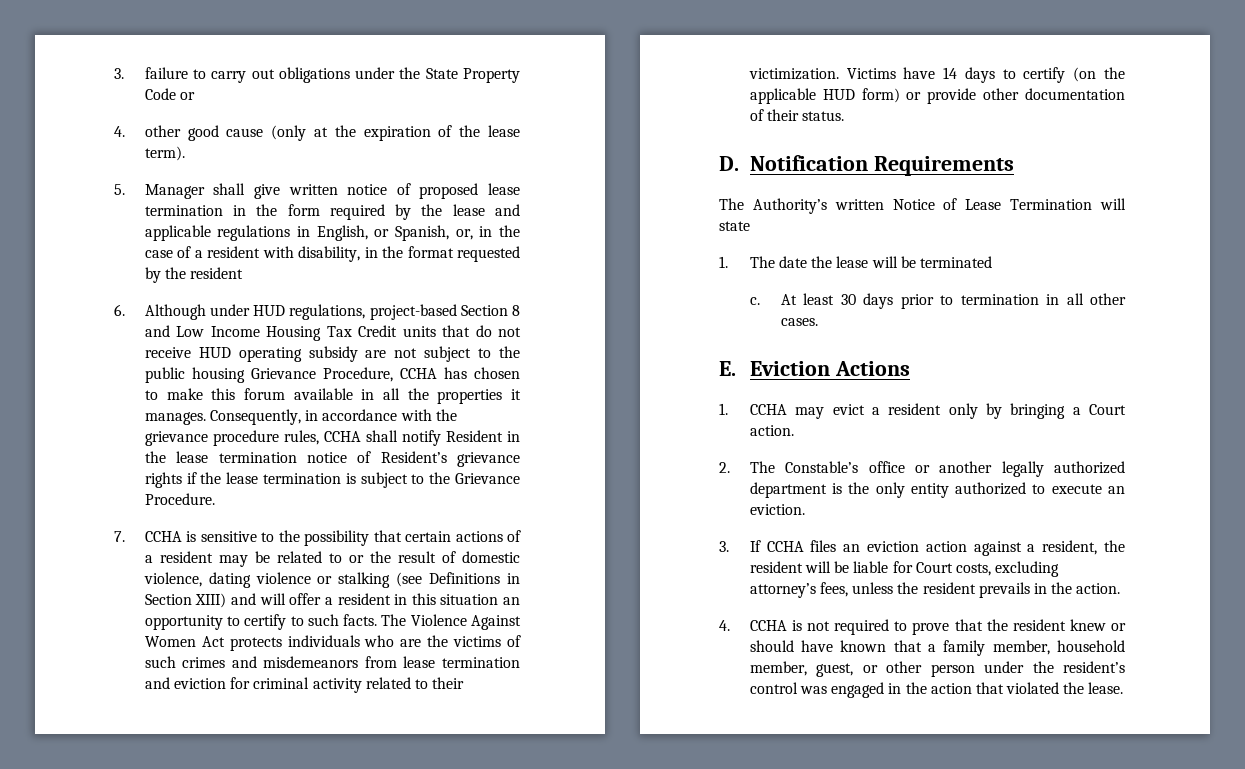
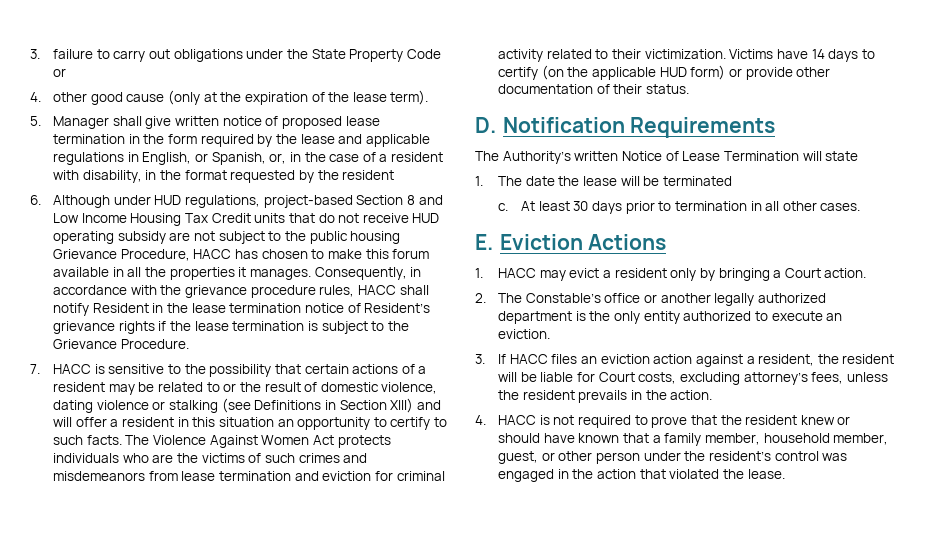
[399,368,437,379] CCHA -> [193,249,232,259] HACC
[323,431,361,442] CCHA -> [357,285,396,295] HACC
[144,531,182,542] CCHA -> [53,364,92,374] HACC
[749,404,787,415] CCHA -> [498,268,537,278] HACC
[766,541,804,552] CCHA -> [509,354,548,364] HACC
[749,620,787,631] CCHA -> [498,415,537,425] HACC

